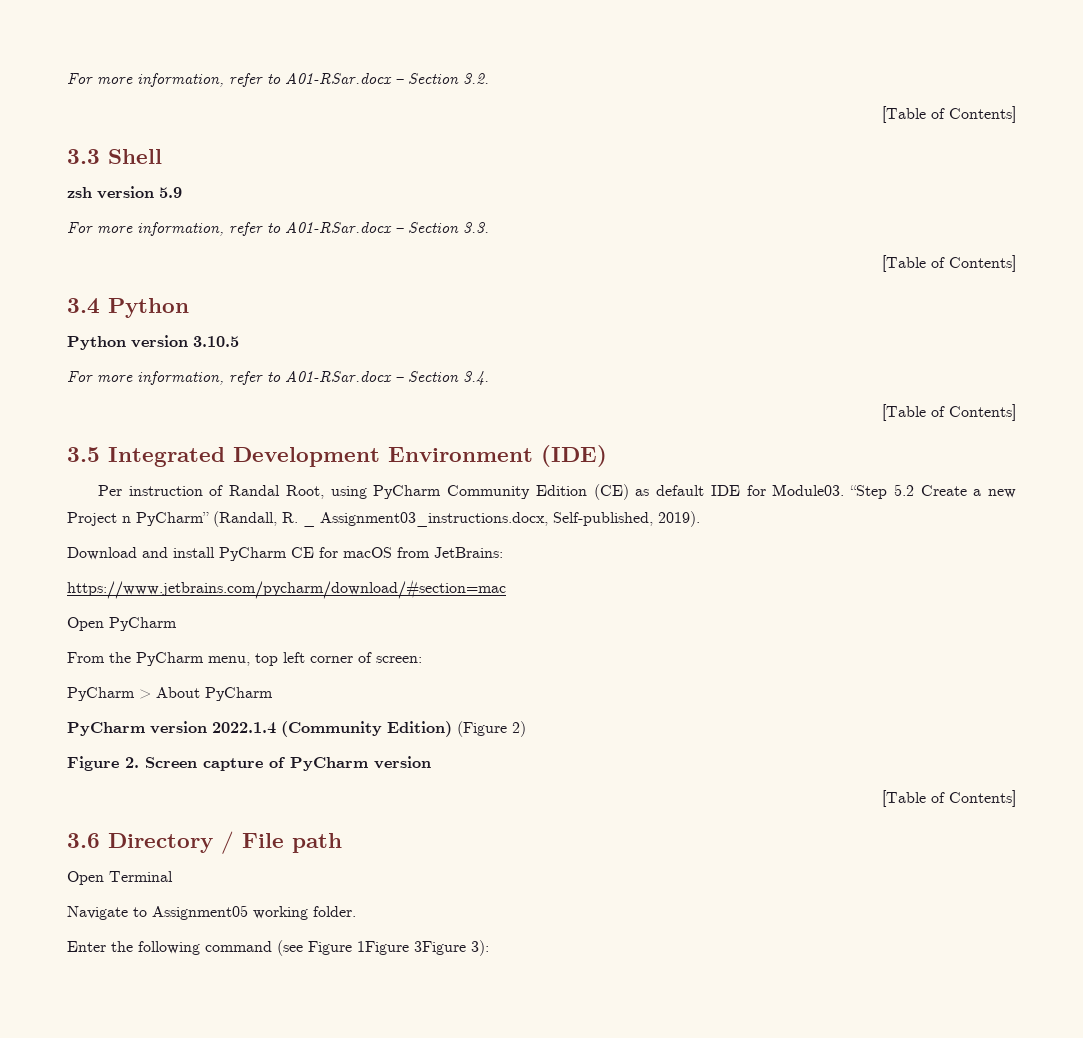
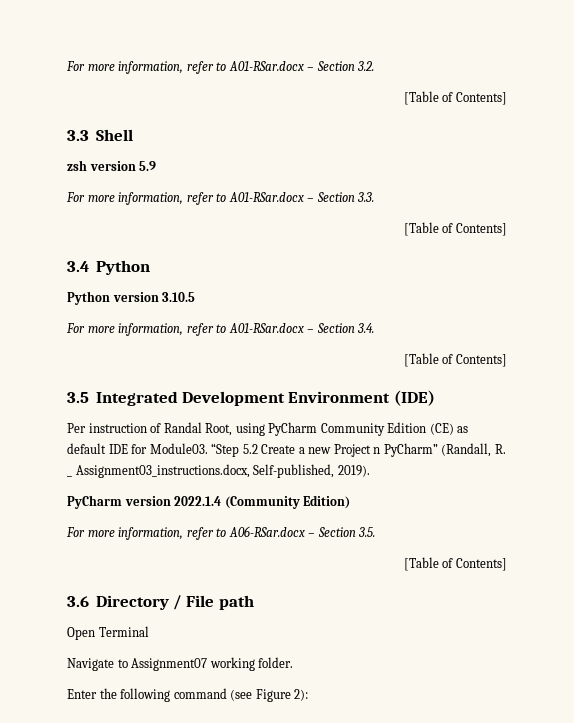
[67,547,503,561] [67,579,506,599] [67,617,177,631] [67,652,422,666] [67,687,273,701] // Download and install PyCharm CE for macOS from JetBrains: // https://www.jetbrains.com/pycharm/download/#section=mac // Open PyCharm // From the PyCharm menu, top left corner of screen: // PyCharm > About PyCharm -> (370, 471) none
[457,721,526,737] [67,756,431,771] (Figure 2) // Figure 2. Screen capture of PyCharm version -> [66,526,376,540] // For more information, refer to A06-RSar.docx – Section 3.5.
[152,905,248,920] Assignment05 -> [131,658,208,671] Assignment07
[357,940,489,956] 1Figure 3Figure 3): -> [294,689,309,701] 2):

